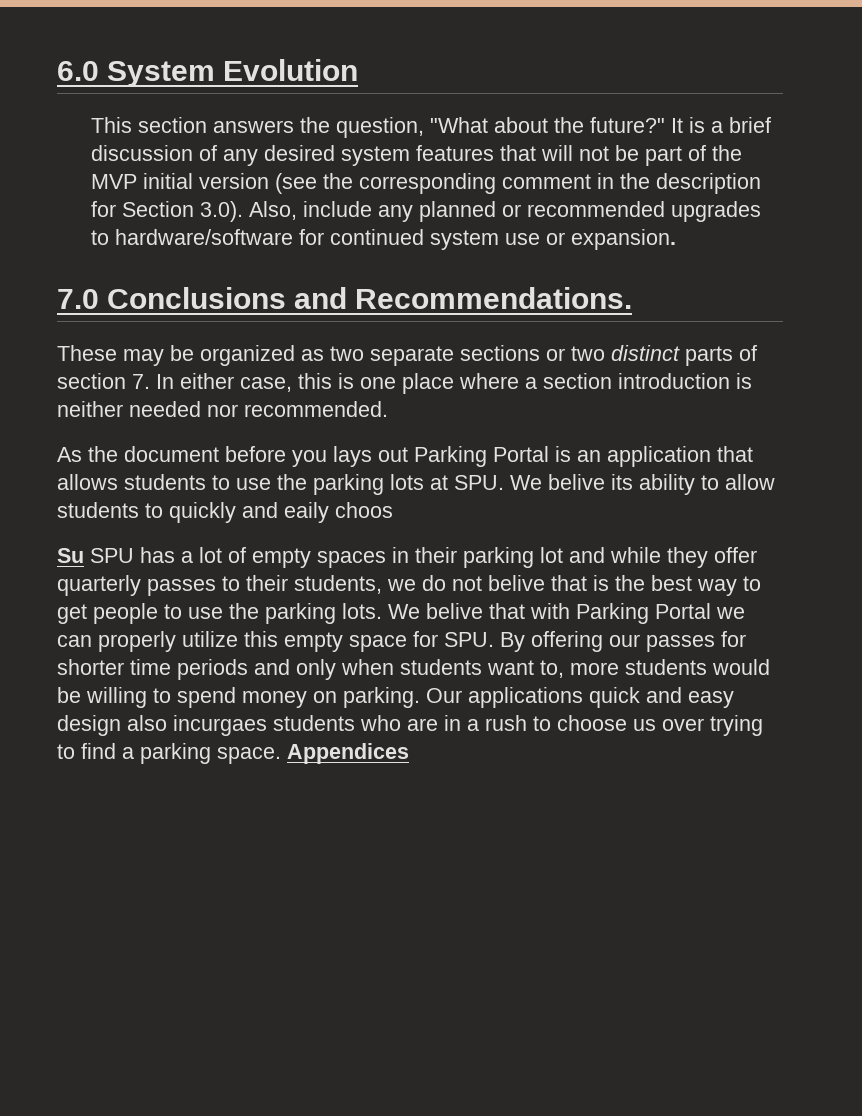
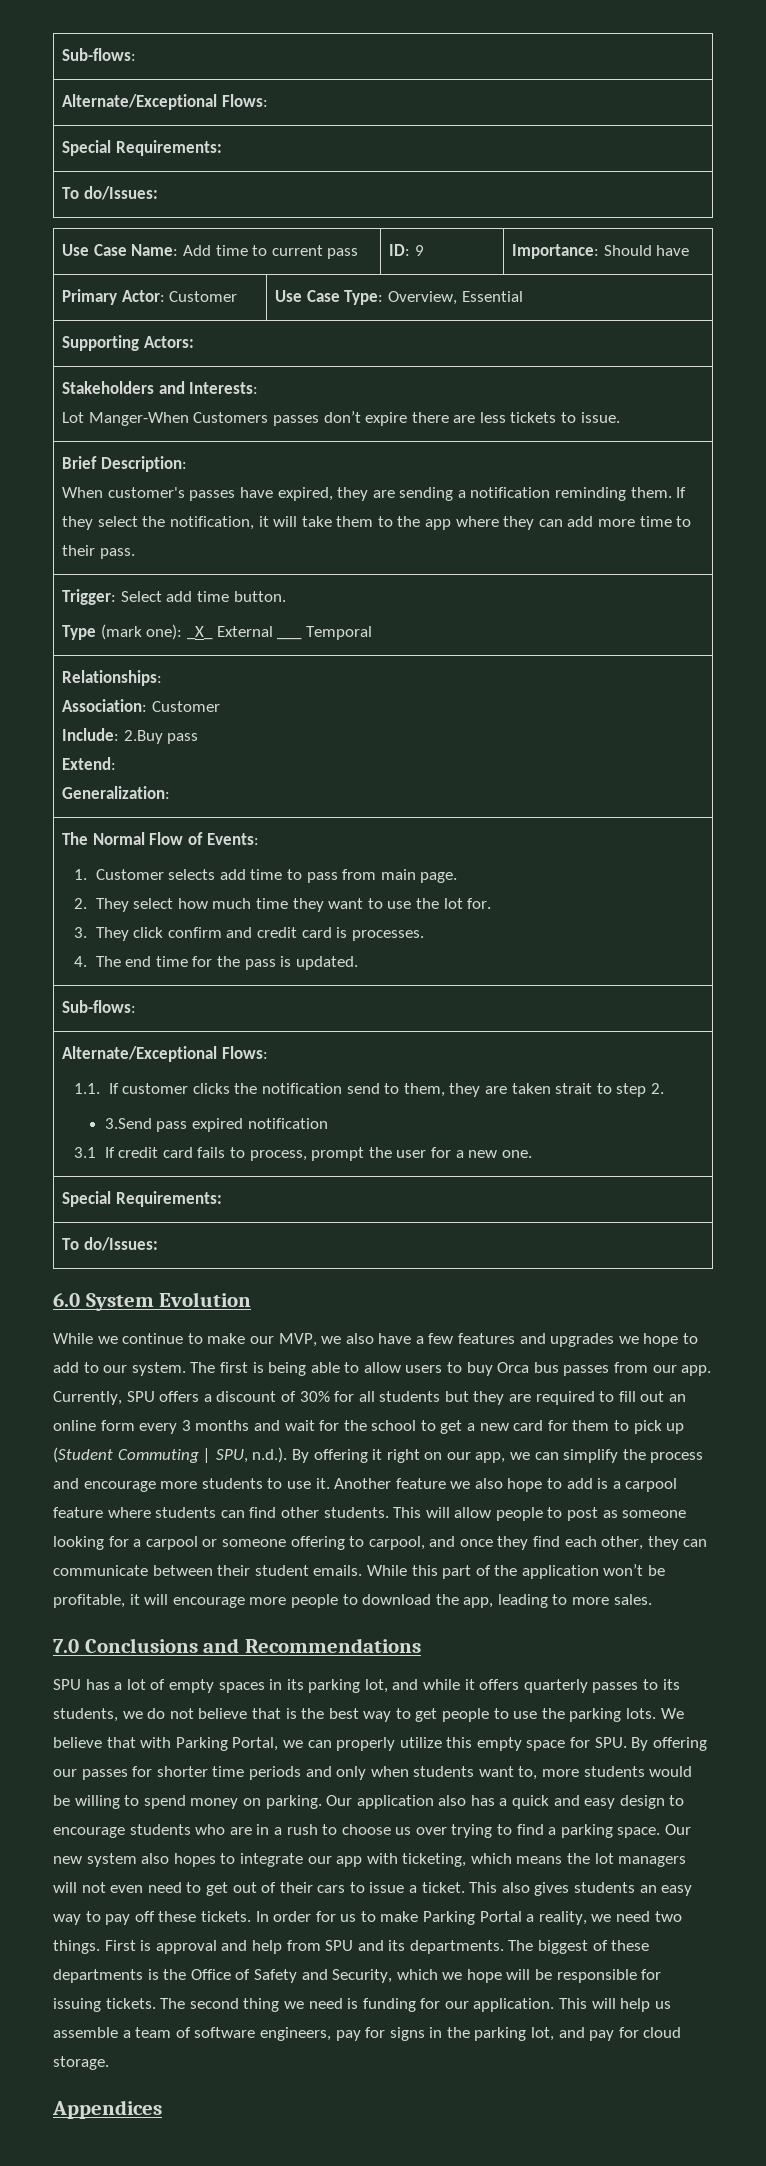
[57,59,359,87] [91,117,772,138] [91,145,743,166] [91,173,762,194] [91,201,762,222] [91,229,677,250] [57,287,633,309] [57,345,757,366] [57,373,752,394] [57,401,388,417] [57,446,753,467] [57,474,775,495] [57,502,393,523] [57,548,84,563] 6.0 System Evolution // This section answers the question, "What about the future?" It is a brief discussion of any desired system features that will not be part of the MVP initial version (see the corresponding comment in the description for Section 3.0). Also, include any planned or recommended upgrades to hardware/software for continued system use or expansion. // 7.0 Conclusions and Recommendations. // These may be organized as two separate sections or two distinct parts of section 7. In either case, this is one place where a section introduction is neither needed nor recommended. // As the document before you lays out Parking Portal is an application that allows students to use the parking lots at SPU. We belive its ability to allow students to quickly and eaily choos // Su -> [62,48,137,61] [62,94,268,110] [62,140,222,156] [62,186,158,200] [62,244,359,259] [389,244,424,256] [512,244,690,259] [62,289,238,305] [275,290,523,305] [62,335,194,351] [62,381,259,394] [62,411,620,426] [62,456,187,472] [62,487,687,501] [62,516,692,530] [62,545,135,559] [62,589,286,605] [62,624,273,640] [277,626,372,640] [62,670,163,686] [62,699,220,712] [62,728,199,744] [62,757,117,770] [62,786,171,799] [62,832,259,845] [74,869,458,883] [74,898,492,912] [74,927,424,941] [74,956,358,970] [62,1000,137,1013] [62,1046,268,1062] [74,1083,664,1097] [104,1118,328,1132] [74,1147,532,1161] [62,1191,222,1207] [62,1237,158,1251] [53,1292,252,1311] [53,1333,699,1347] [53,1362,712,1376] [53,1391,687,1405] [53,1420,685,1434] [53,1447,704,1463] [53,1478,678,1492] [53,1507,687,1521] [53,1536,708,1550] [53,1564,666,1579] [53,1594,652,1608] [53,1638,421,1653] Sub-flows: // Alternate/Exceptional Flows: // Special Requirements: // To do/Issues: // Use Case Name: Add time to current pass | ID: 9 | Importance: Should have // Primary Actor: Customer | Use Case Type: Overview, Essential // Supporting Actors: // Stakeholders and Interests: // Lot Manger-When Customers passes don’t expire there are less tickets to issue. // Brief Description: // When customer's passes have expired, they are sending a notification reminding them. If they select the notification, it will take them to the app where they can add more time to their pass. // Trigger: Select add time button. // Type (mark one): _X_ External ___ Temporal // Relationships: // Association: Customer // Include: 2.Buy pass // Extend: // Generalization: // The Normal Flow of Events: // 1. Customer selects add time to pass from main page. // 2. They select how much time they want to use the lot for. // 3. They click confirm and credit card is processes. // 4. The end time for the pass is updated. // Sub-flows: // Alternate/Exceptional Flows: // 1.1. If customer clicks the notification send to them, they are taken strait to step 2. // 3.Send pass expired notification // 3.1 If credit card fails to process, prompt the user for a new one. // Special Requirements: // To do/Issues: // 6.0 System Evolution // While we continue to make our MVP, we also have a few features and upgrades we hope to add to our system. The first is being able to allow users to buy Orca bus passes from our app. Currently, SPU offers a discount of 30% for all students but they are required to fill out an online form every 3 months and wait for the school to get a new card for them to pick up (Student Commuting | SPU, n.d.). By offering it right on our app, we can simplify the process and encourage more students to use it. Another feature we also hope to add is a carpool feature where students can find other students. This will allow people to post as someone looking for a carpool or someone offering to carpool, and once they find each other, they can communicate between their student emails. While this part of the application won’t be profitable, it will encourage more people to download the app, leading to more sales. // 7.0 Conclusions and Recommendations //
[415,547,757,568] their parking lot and while they offer -> [286,1679,520,1693] its parking lot, and while it offers
[246,575,288,591] their -> [662,1679,680,1690] its
[488,575,545,591] belive -> [198,1708,248,1719] believe
[426,603,483,619] belive -> [53,1737,102,1748] believe
[655,603,711,619] Portal -> [232,1737,279,1751] Portal,
[468,687,583,708] applications -> [356,1795,508,1809] application also has a
[127,715,267,736] also incurgaes -> [669,1795,685,1806] [53,1827,125,1838] to encourage
(281, 755) none -> [665,1824,692,1835] [53,1853,687,1867] [53,1882,693,1896] [53,1911,682,1925] [53,1940,650,1954] [53,1969,662,1983] [53,1998,671,2012] [53,2027,682,2041] [53,2056,109,2070] Our new system also hopes to integrate our app with ticketing, which means the lot managers will not even need to get out of their cars to issue a ticket. This also gives students an easy way to pay off these tickets. In order for us to make Parking Portal a reality, we need two things. First is approval and help from SPU and its departments. The biggest of these departments is the Office of Safety and Security, which we hope will be responsible for issuing tickets. The second thing we need is funding for our application. This will help us assemble a team of software engineers, pay for signs in the parking lot, and pay for cloud storage. //

